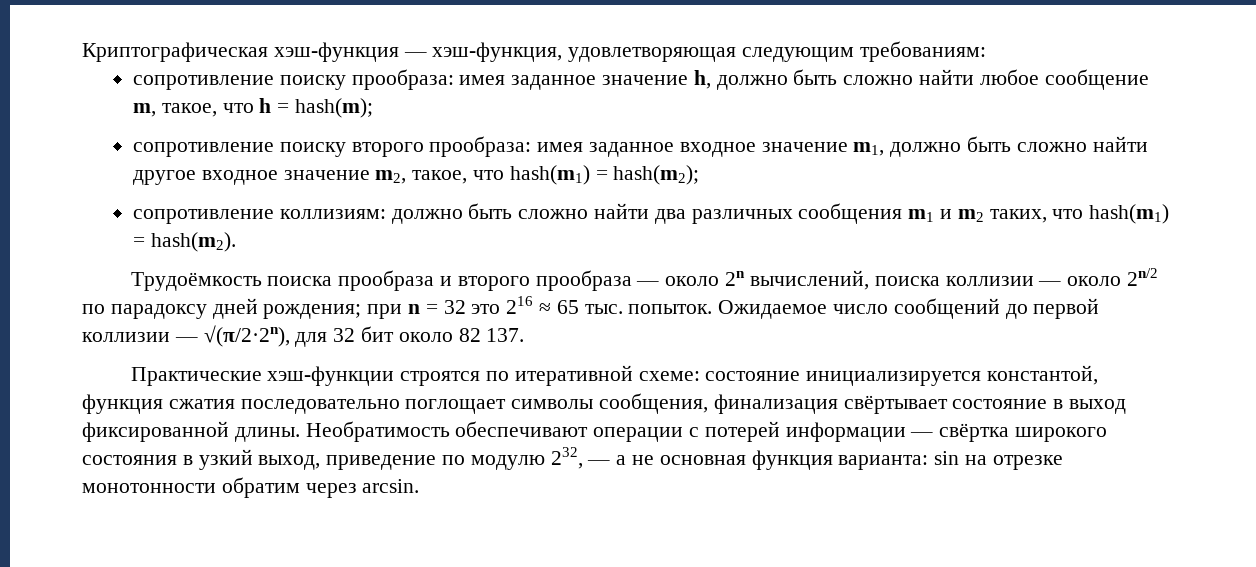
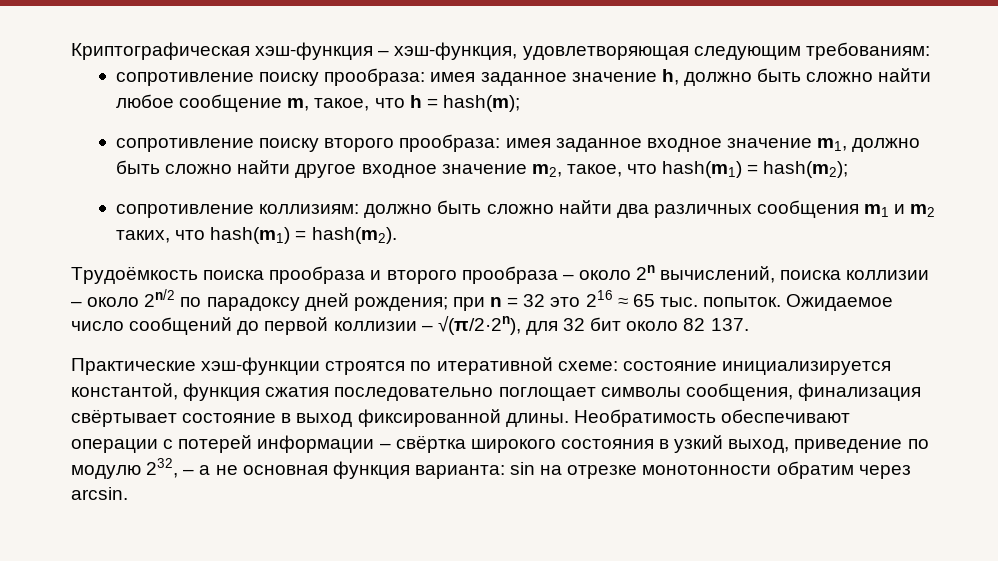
[403,52,427,57] — -> [378,50,390,56] –
[636,281,660,286] — -> [562,274,574,280] –
[1038,281,1062,286] — -> [71,301,82,307] –
[174,337,198,342] — -> [421,325,433,331] –
[910,432,934,437] — -> [379,443,391,449] –
[587,460,611,465] — -> [183,469,195,475] –

